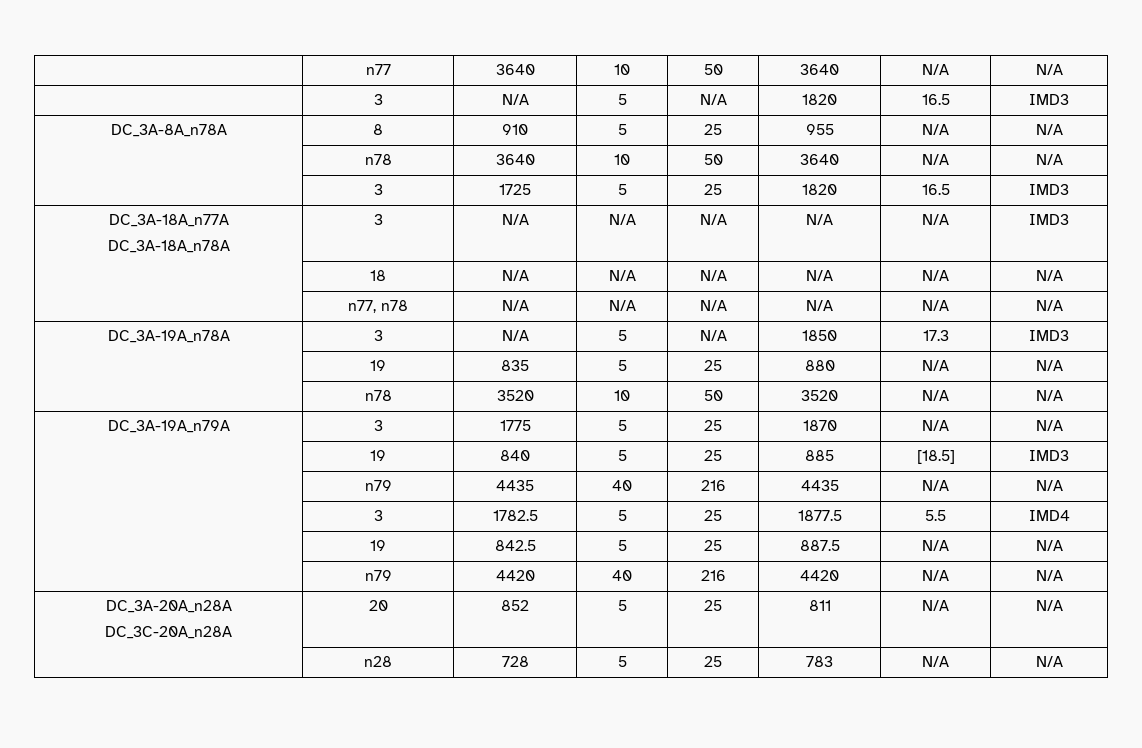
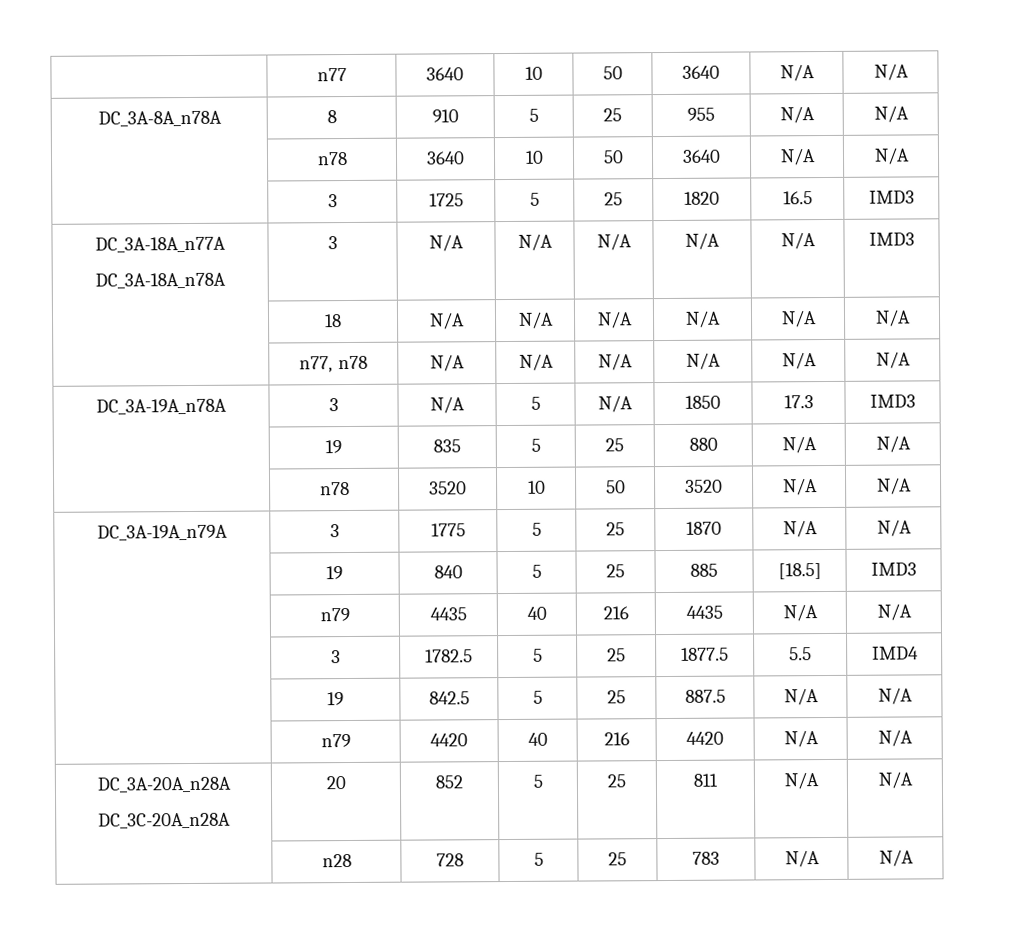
[373,94,383,105] [501,94,529,105] [617,94,627,105] [699,94,727,105] [802,94,837,105] [921,94,950,105] [1029,94,1069,105] // | 3 | N/A | 5 | N/A | 1820 | 16.5 | IMD3 -> (909, 72) none

